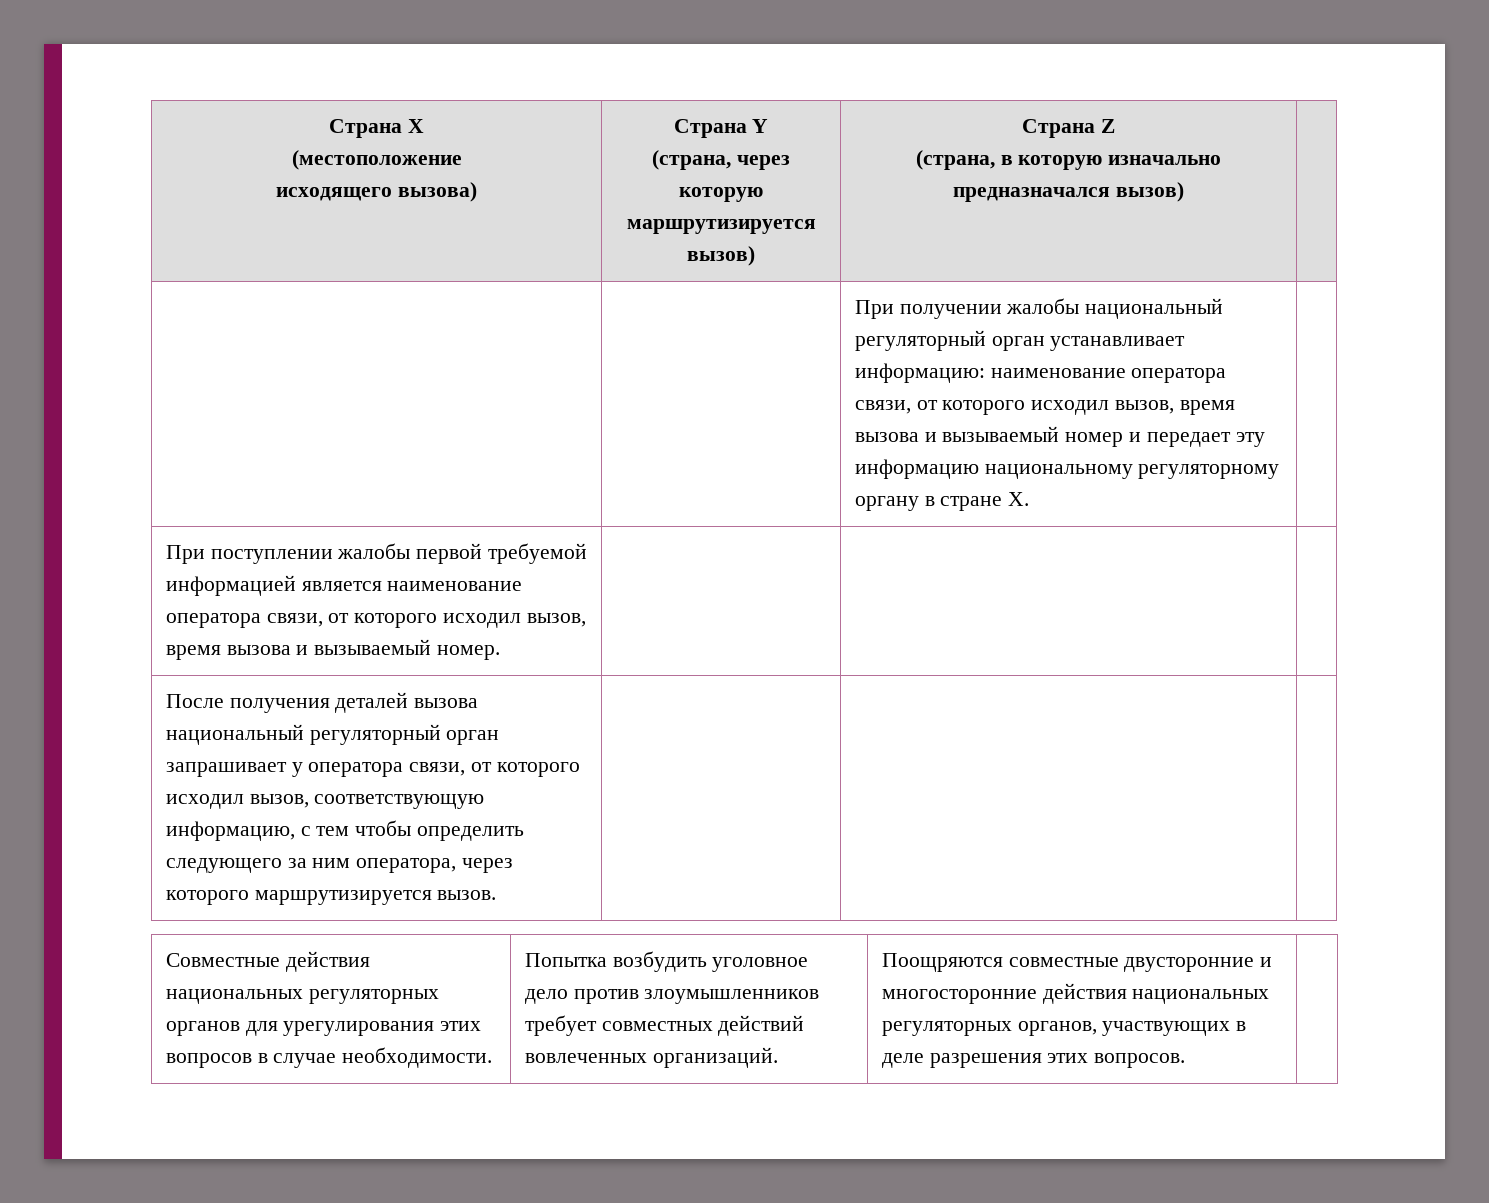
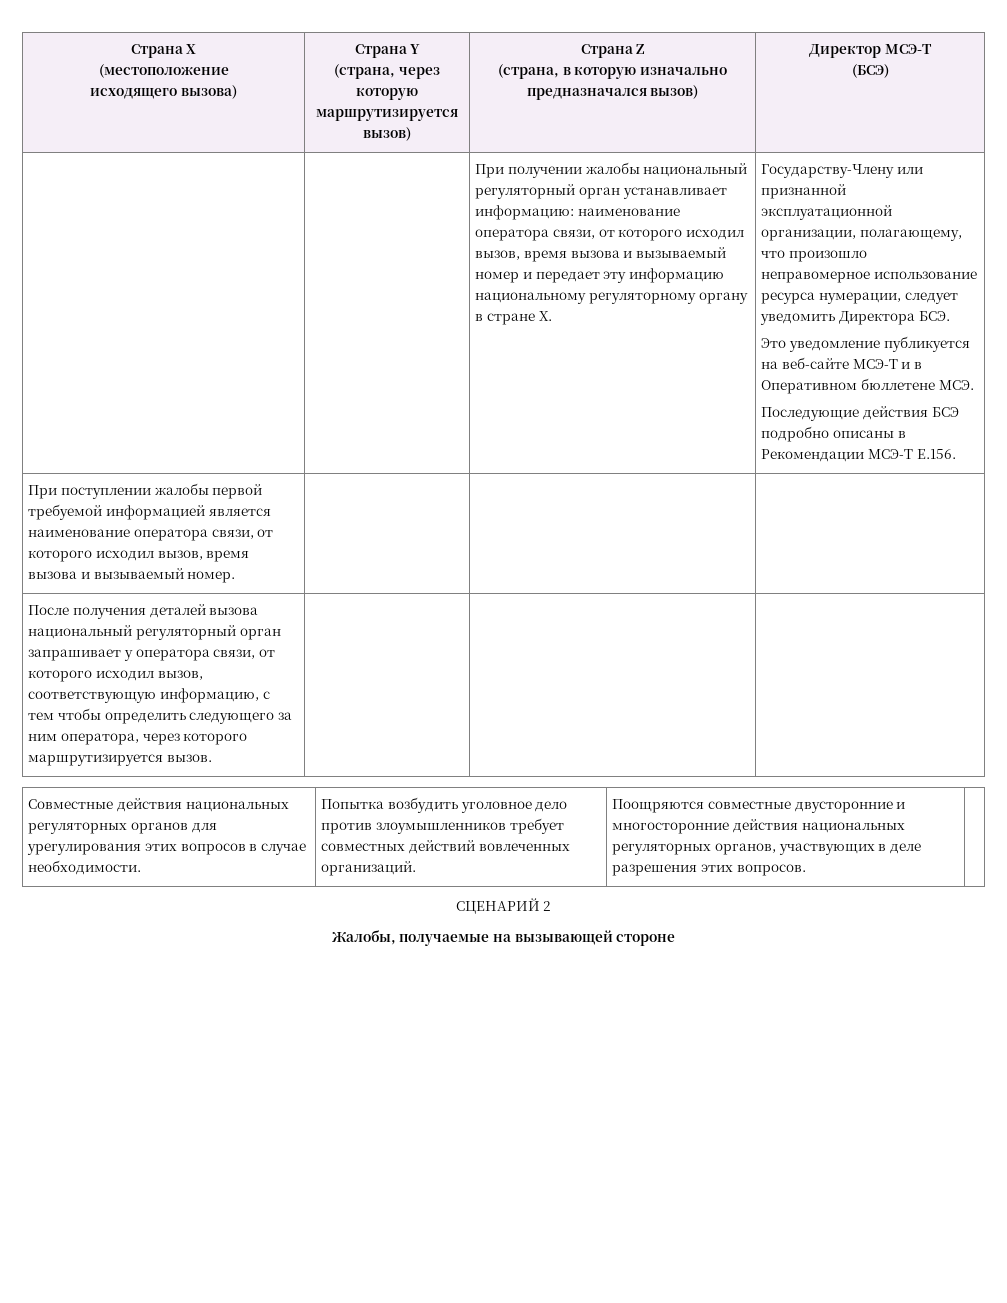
(1184, 192) none -> [809,44,932,58] [851,64,889,78] Директор МСЭ-Т // (БСЭ)
(1030, 499) none -> [761,164,923,178] [761,184,847,199] [761,205,893,220] [761,229,962,241] [761,250,867,262] [761,271,977,283] [761,292,958,304] [760,311,950,325] [761,336,970,352] [761,357,922,369] [761,378,974,394] [761,406,959,421] [761,426,906,442] [761,449,956,462] Государству-Члену или признанной эксплуатационной организации, полагающему, что произошло неправомерное использование ресурса нумерации, следует уведомить Директора БСЭ. // Это уведомление публикуется на веб-сайте МСЭ-Т и в Оперативном бюллетене МСЭ. // Последующие действия БСЭ подробно описаны в Рекомендации МСЭ-Т E.156.
(1186, 1060) none -> [455,898,552,914] [331,930,676,946] // СЦЕНАРИЙ 2 // Жалобы, получаемые на вызывающей стороне

